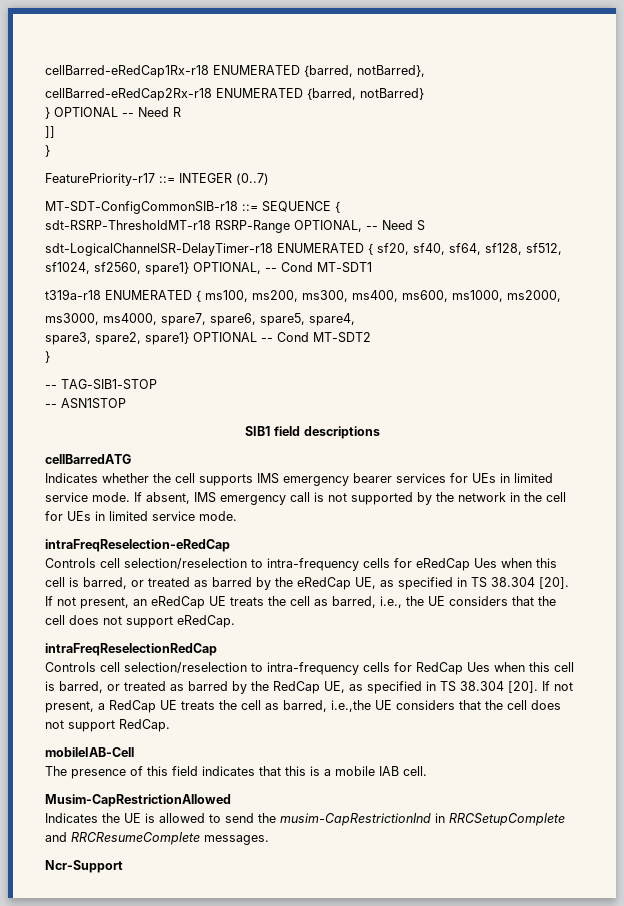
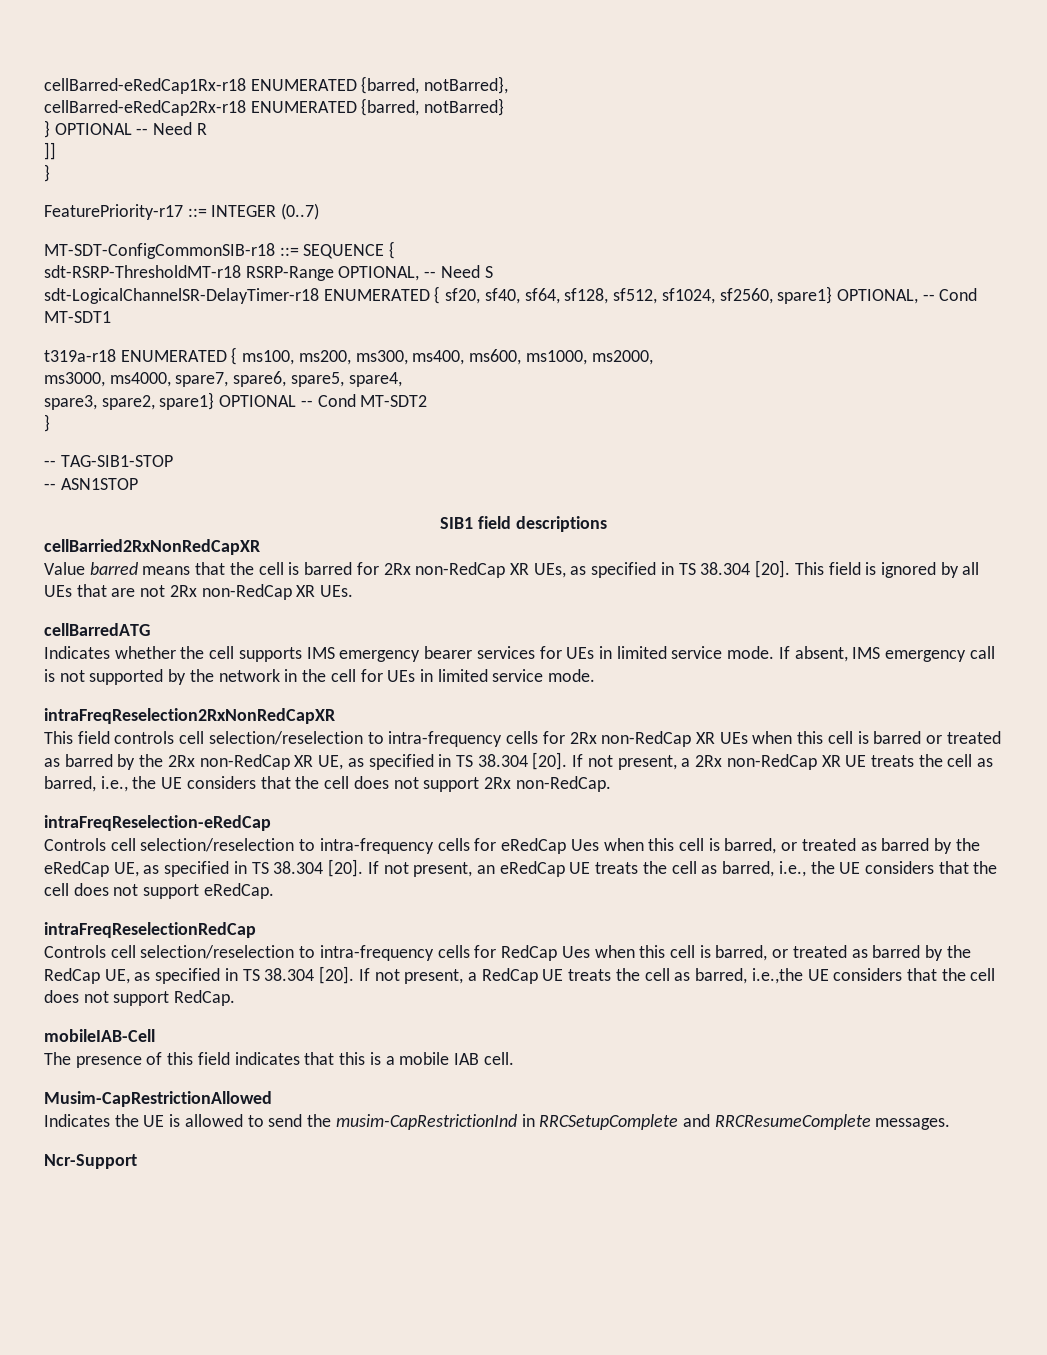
(380, 432) none -> [44,539,260,555] [44,560,980,578] [44,584,354,600] // cellBarried2RxNonRedCapXR // Value barred means that the cell is barred for 2Rx non-RedCap XR UEs, as specified in TS 38.304 [20]. This field is ignored by all UEs that are not 2Rx non-RedCap XR UEs.
(237, 516) none -> [44,708,335,724] [44,731,1001,747] [44,752,994,770] [44,776,611,792] // intraFreqReselection2RxNonRedCapXR // This field controls cell selection/reselection to intra-frequency cells for 2Rx non-RedCap XR UEs when this cell is barred or treated as barred by the 2Rx non-RedCap XR UE, as specified in TS 38.304 [20]. If not present, a 2Rx non-RedCap XR UE treats the cell as barred, i.e., the UE considers that the cell does not support 2Rx non-RedCap.

